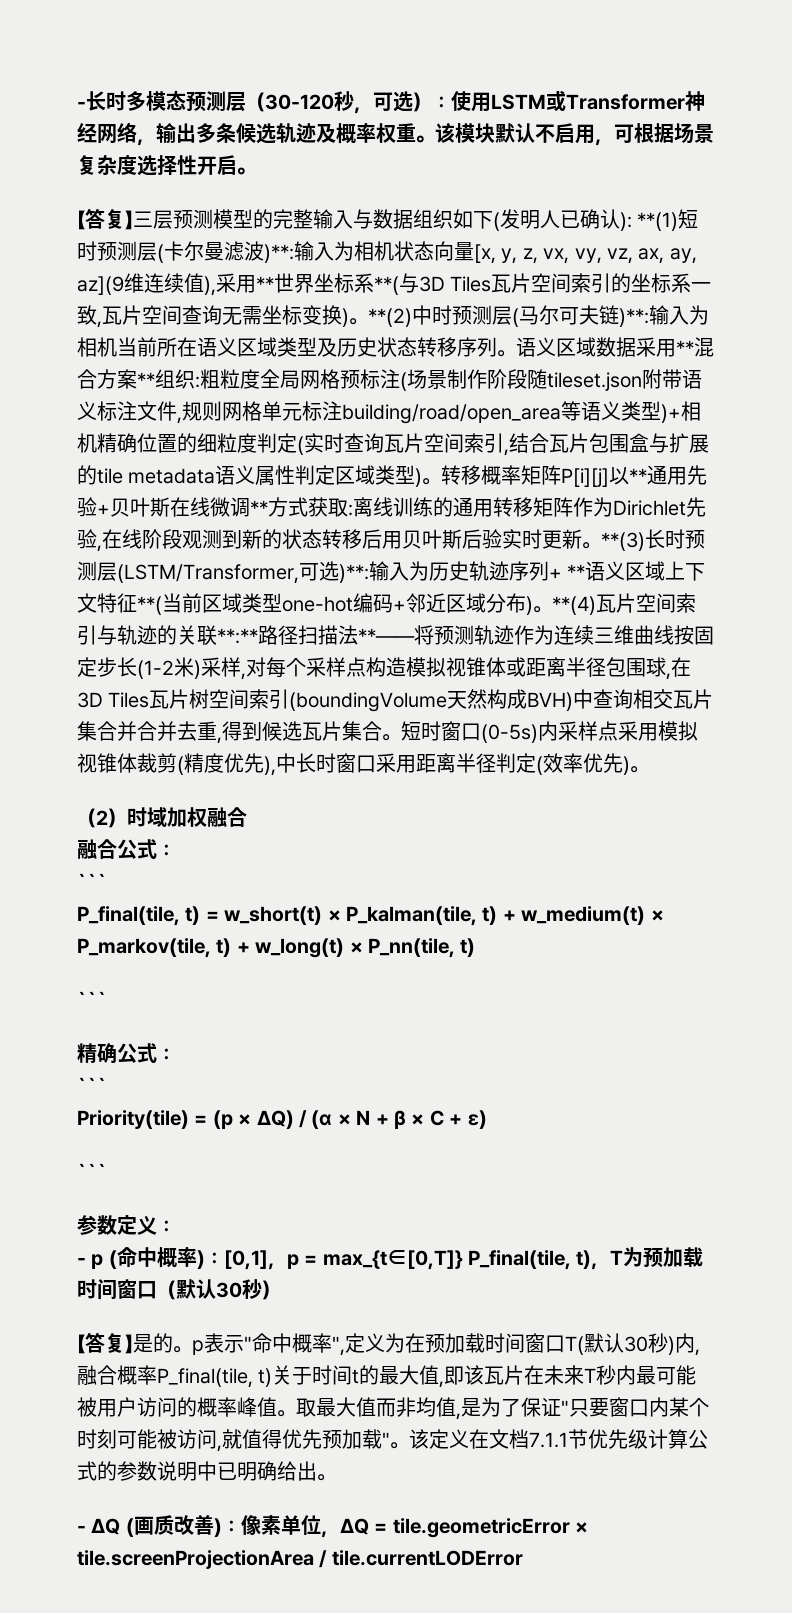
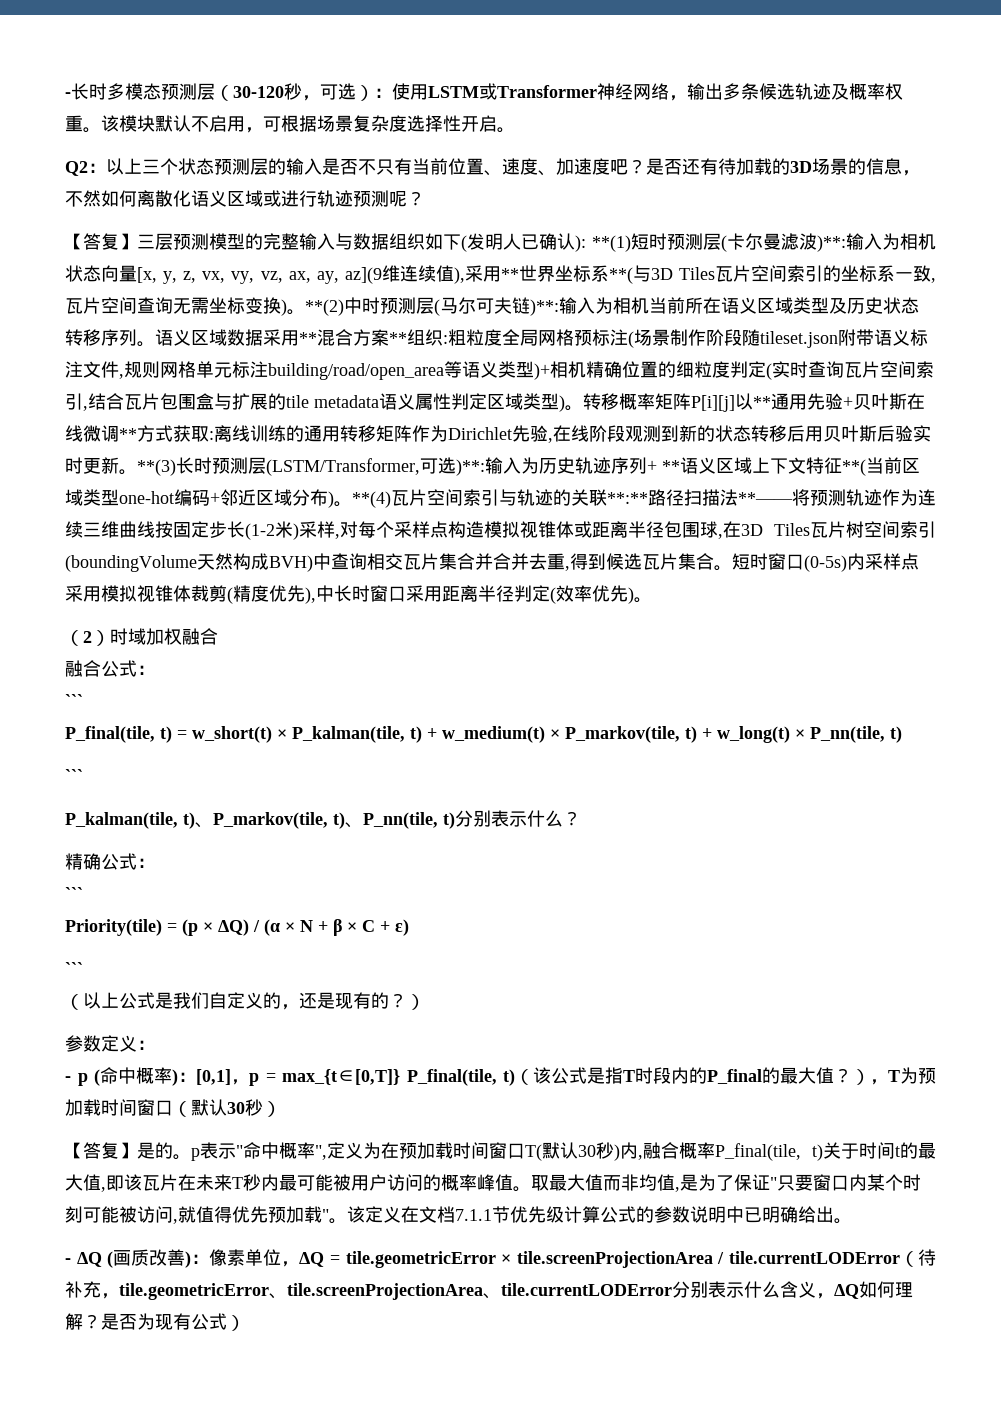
(256, 171) none -> [65,158,920,176] [65,190,425,207] // Q2：以上三个状态预测层的输入是否不只有当前位置、速度、加速度吧？是否还有待加载的3D场景的信息，不然如何离散化语义区域或进行轨迹预测呢？
(107, 999) none -> [65,810,581,829] // P_kalman(tile, t)、P_markov(tile, t)、P_nn(tile, t)分别表示什么？
(107, 1171) none -> [65,992,425,1010] // （以上公式是我们自定义的，还是现有的？）
(592, 1259) none -> [515,1067,870,1085] （该公式是指T时段内的P_final的最大值？）
(523, 1558) none -> [900,1249,936,1267] [65,1281,913,1300] [65,1313,245,1331] （待补充，tile.geometricError、tile.screenProjectionArea、tile.currentLODError分别表示什么含义，ΔQ如何理解？是否为现有公式）

